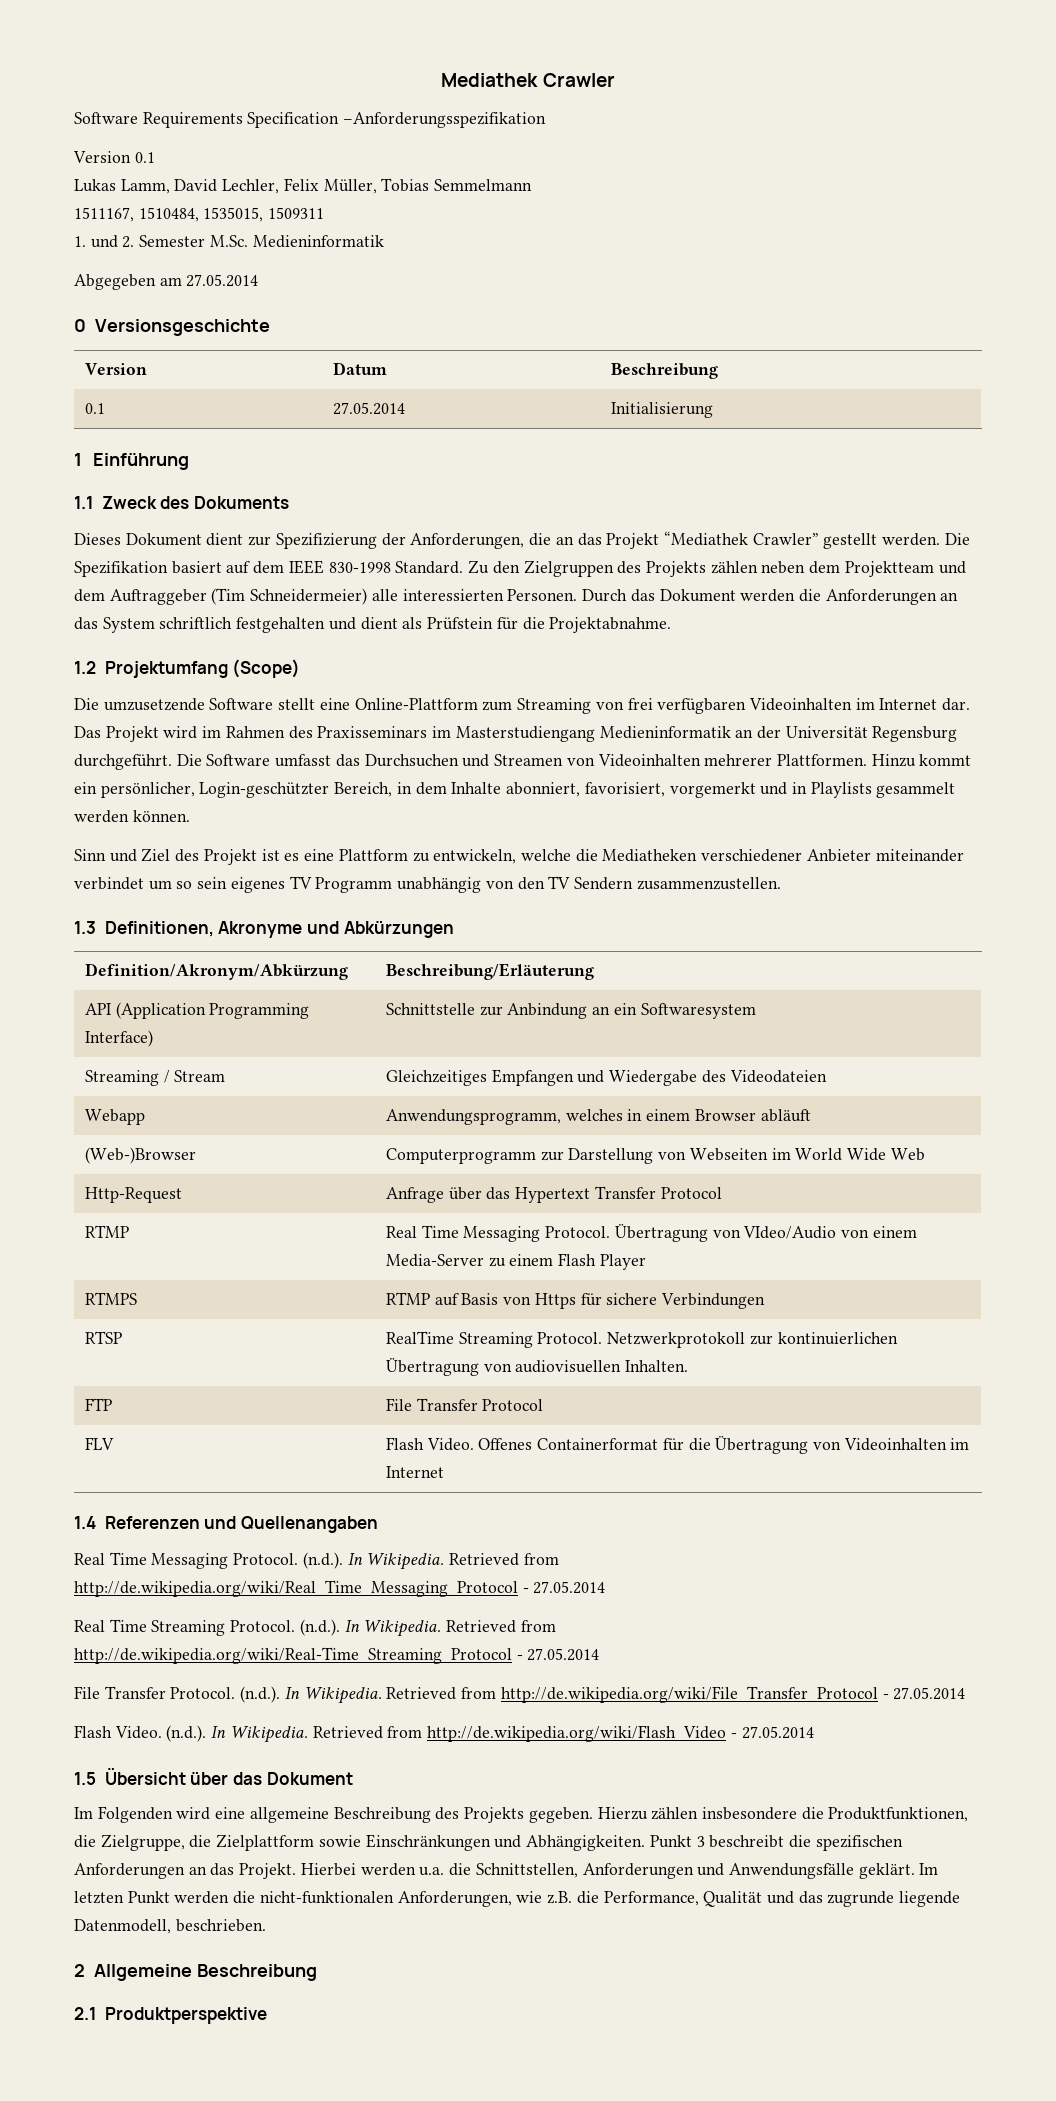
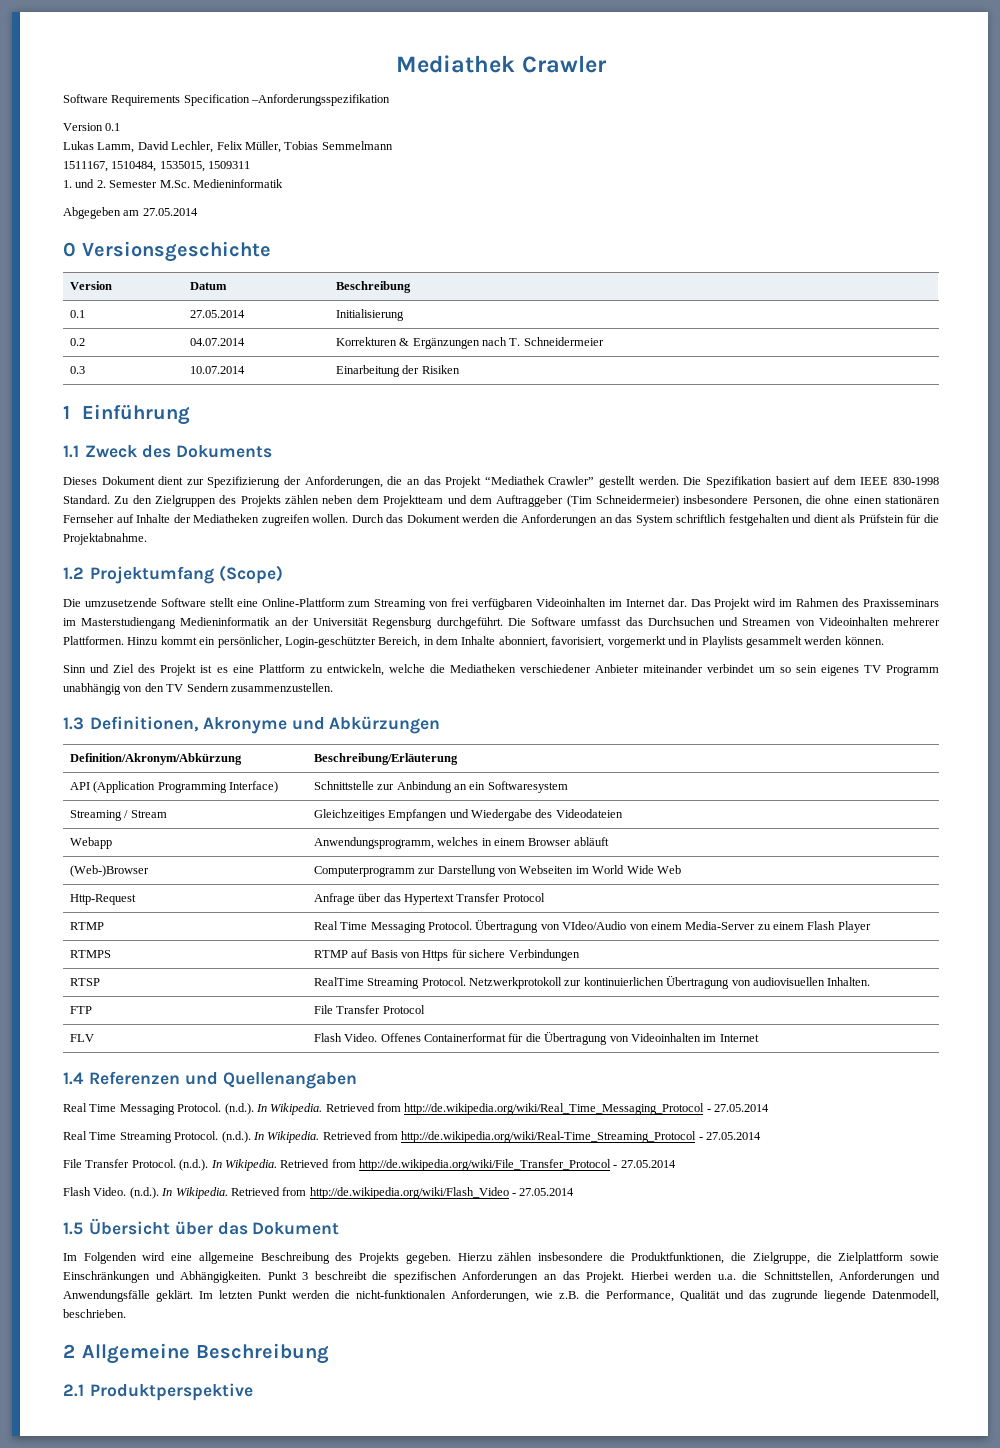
(713, 410) none -> [69,338,85,346] [189,338,245,346] [335,337,604,349] [69,366,85,374] [189,366,245,374] [335,365,460,377] // 0.2 | 04.07.2014 | Korrekturen & Ergänzungen nach T. Schneidermeier // 0.3 | 10.07.2014 | Einarbeitung der Risiken
[371,589,578,601] alle interessierten Personen. -> [683,495,941,507] [63,514,349,526] insbesondere Personen, die ohne einen stationären Fernseher auf Inhalte der Mediatheken zugreifen wollen.

